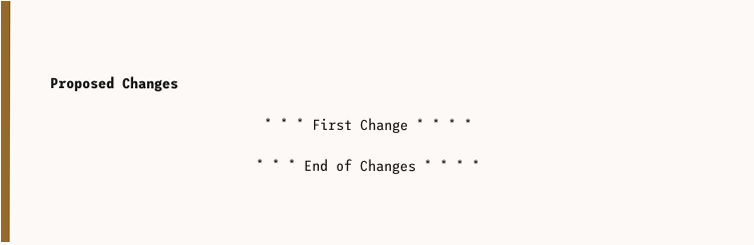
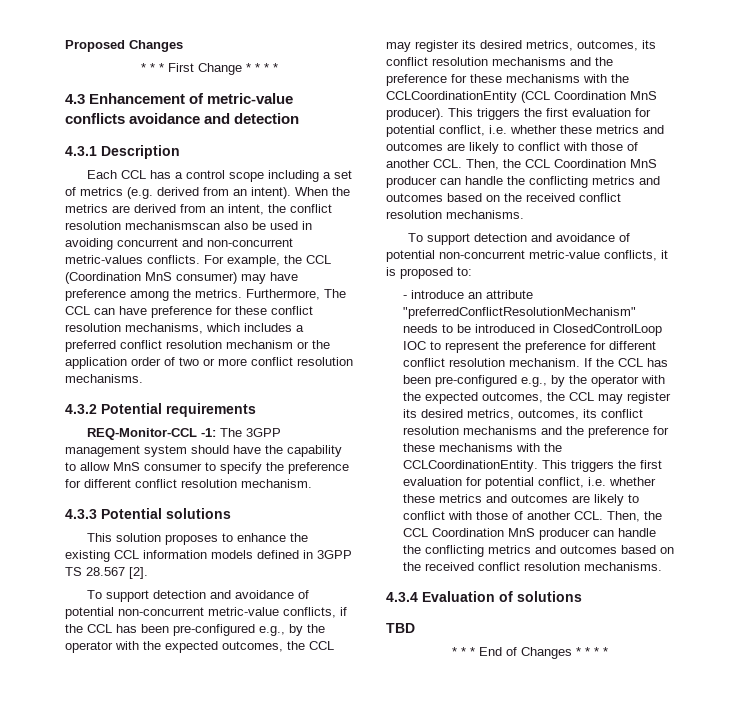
(473, 124) none -> [65,93,294,104] [65,113,300,124] [65,145,180,159] [87,170,353,182] [65,187,350,199] [65,204,332,215] [65,221,312,230] [65,238,293,250] [65,255,331,267] [65,272,298,284] [65,289,346,301] [65,306,313,318] [65,323,304,334] [65,340,330,352] [65,357,353,369] [65,374,143,383] [65,403,256,417] [87,428,282,440] [65,445,342,457] [65,462,349,474] [65,479,312,488] [65,508,231,519] [87,533,309,545] [65,550,352,562] [65,567,148,579] [87,590,310,602] [65,607,347,619] [65,624,325,636] [65,641,334,653] [386,40,656,52] [386,57,613,66] [386,74,629,86] [386,91,657,103] [386,108,651,120] [386,125,664,137] [386,142,638,154] [386,159,657,170] [386,176,660,188] [386,193,621,202] [386,210,524,219] [408,233,631,245] [386,250,668,262] [386,267,472,279] [402,290,533,299] [402,307,636,319] [402,324,662,336] [402,341,656,353] [402,358,668,367] [402,375,665,387] [402,392,671,404] [402,409,643,420] [402,426,669,438] [402,443,562,452] [402,460,662,472] [402,477,656,489] [402,494,639,506] [402,511,662,522] [402,528,656,540] [402,545,674,557] [402,562,662,571] [386,591,582,602] [386,623,415,633] // 4.3 Enhancement of metric-value conflicts avoidance and detection // 4.3.1 Description // Each CCL has a control scope including a set of metrics (e.g. derived from an intent). When the metrics are derived from an intent, the conflict resolution mechanismscan also be used in avoiding concurrent and non-concurrent metric-values conflicts. For example, the CCL (Coordination MnS consumer) may have preference among the metrics. Furthermore, The CCL can have preference for these conflict resolution mechanisms, which includes a preferred conflict resolution mechanism or the application order of two or more conflict resolution mechanisms. // 4.3.2 Potential requirements // REQ-Monitor-CCL -1: The 3GPP management system should have the capability to allow MnS consumer to specify the preference for different conflict resolution mechanism. // 4.3.3 Potential solutions // This solution proposes to enhance the existing CCL information models defined in 3GPP TS 28.567 [2]. // To support detection and avoidance of potential non-concurrent metric-value conflicts, if the CCL has been pre-configured e.g., by the operator with the expected outcomes, the CCL may register its desired metrics, outcomes, its conflict resolution mechanisms and the preference for these mechanisms with the CCLCoordinationEntity (CCL Coordination MnS producer). This triggers the first evaluation for potential conflict, i.e. whether these metrics and outcomes are likely to conflict with those of another CCL. Then, the CCL Coordination MnS producer can handle the conflicting metrics and outcomes based on the received conflict resolution mechanisms. // To support detection and avoidance of potential non-concurrent metric-value conflicts, it is proposed to: // - introduce an attribute "preferredConflictResolutionMechanism" needs to be introduced in ClosedControlLoop IOC to represent the preference for different conflict resolution mechanism. If the CCL has been pre-configured e.g., by the operator with the expected outcomes, the CCL may register its desired metrics, outcomes, its conflict resolution mechanisms and the preference for these mechanisms with the CCLCoordinationEntity. This triggers the first evaluation for potential conflict, i.e. whether these metrics and outcomes are likely to conflict with those of another CCL. Then, the CCL Coordination MnS producer can handle the conflicting metrics and outcomes based on the received conflict resolution mechanisms. // 4.3.4 Evaluation of solutions // TBD

